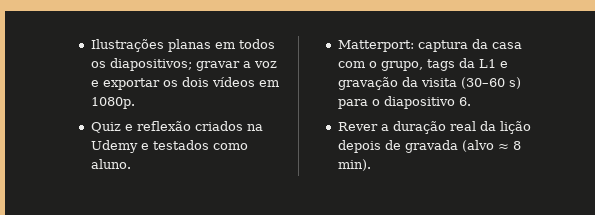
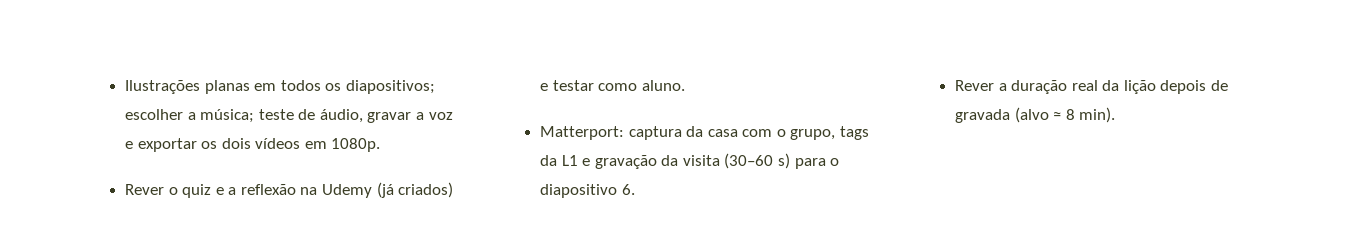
(192, 64) none -> [124,109,363,123] escolher a música; teste de áudio,
[90,121,263,133] [90,140,209,153] Quiz e reflexão criados na Udemy e testados -> [124,182,454,198] [539,80,594,91] Rever o quiz e a reflexão na Udemy (já criados) e testar

